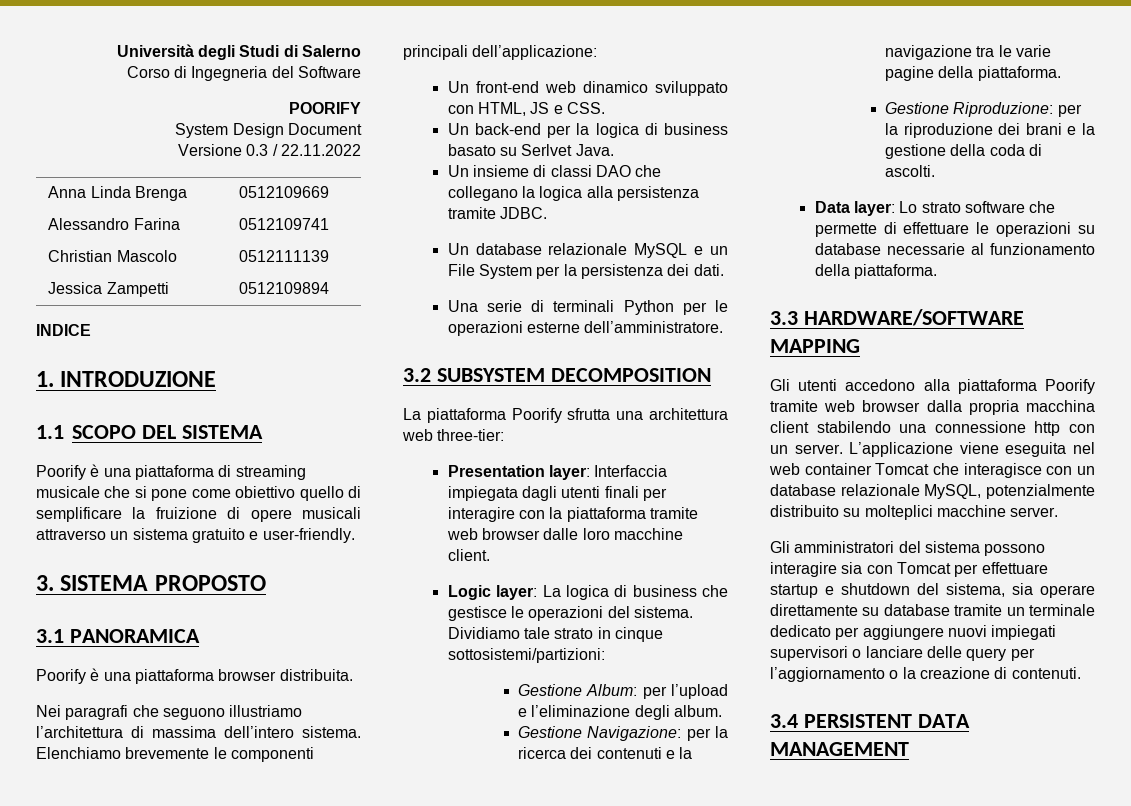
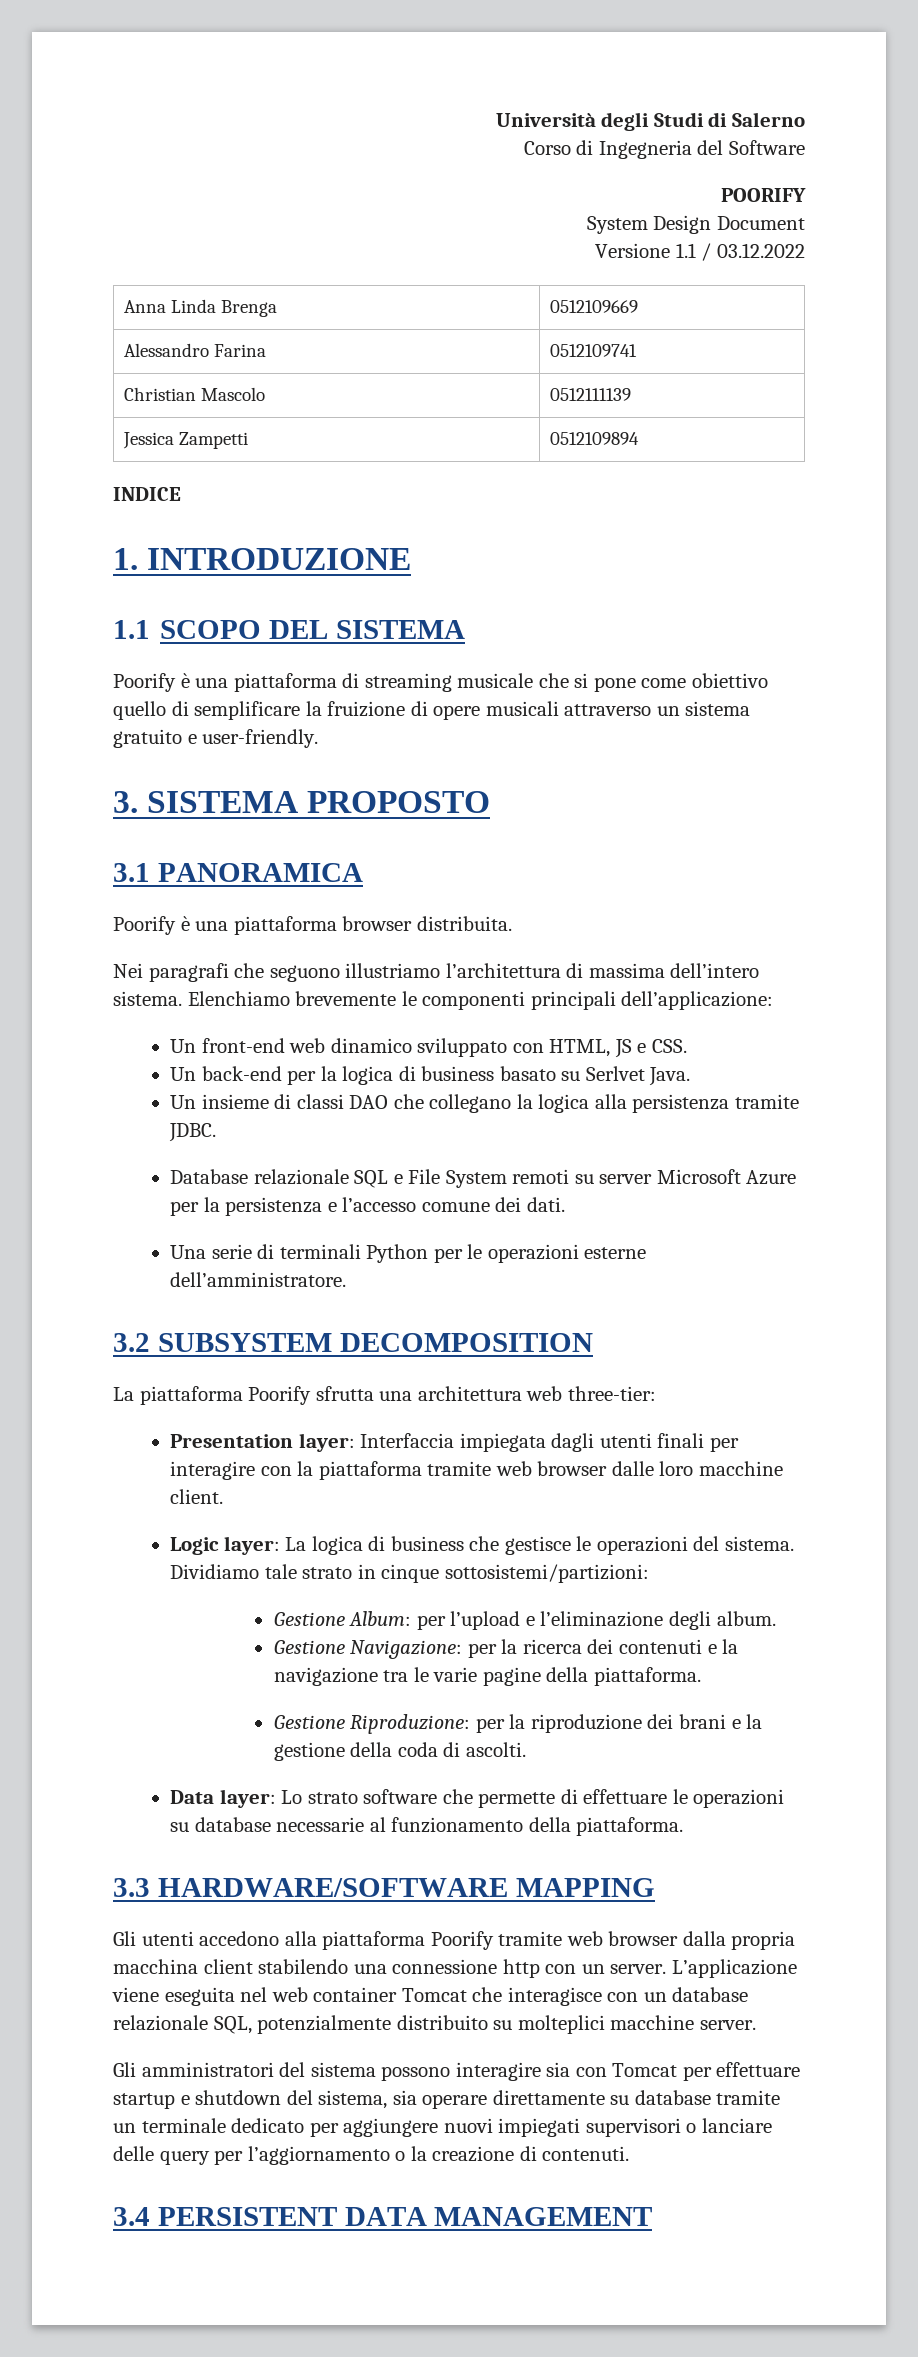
[246,144,361,156] 0.3 / 22.11.2022 -> [675,243,805,261] 1.1 / 03.12.2022
[447,243,728,258] [447,264,664,279] Un database relazionale MySQL e un File System per la persistenza -> [170,1169,797,1188] [170,1197,490,1216] Database relazionale SQL e File System remoti su server Microsoft Azure per la persistenza e l’accesso comune
[924,484,982,499] MySQL, -> [213,2016,252,2034] SQL,

